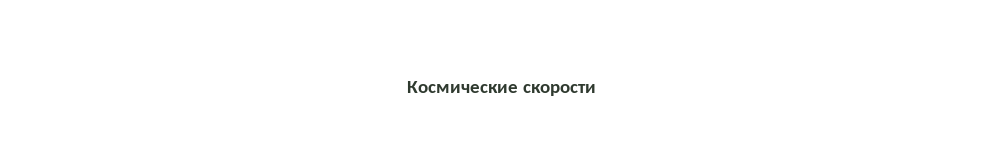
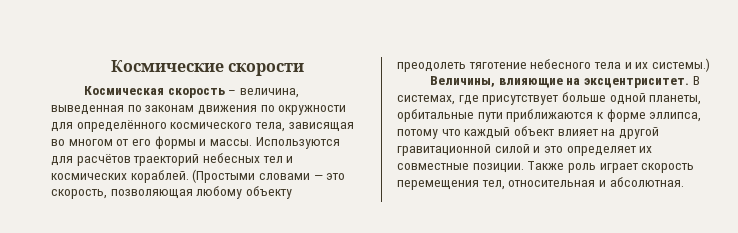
(597, 90) none -> [83,86,299,98] [51,105,347,115] [51,120,354,132] [51,136,340,149] [51,153,294,166] [51,169,346,183] [51,186,292,199] [397,58,710,72] [429,76,700,88] [397,92,702,105] [397,109,702,122] [397,126,659,139] [397,144,653,156] [397,161,695,173] [397,177,684,190] // Космическая скорость – величина, выведенная по законам движения по окружности для определённого космического тела, зависящая во многом от его формы и массы. Используются для расчётов траекторий небесных тел и космических кораблей. (Простыми словами — это скорость, позволяющая любому объекту преодолеть тяготение небесного тела и их системы.) // Величины, влияющие на эксцентриситет. B системах, где присутствует больше одной планеты, орбитальные пути приближаются к форме эллипса, потому что каждый объект влияет на другой гравитационной силой и это определяет их совместные позиции. Также роль играет скорость перемещения тел, относительная и абсолютная.

